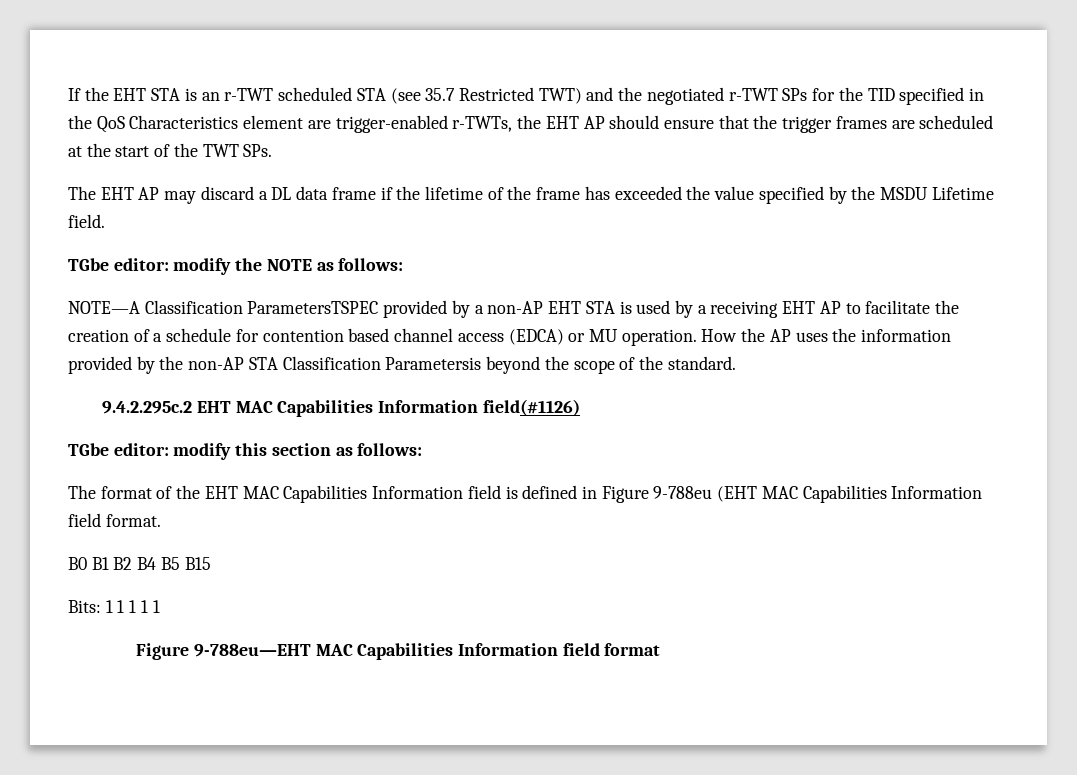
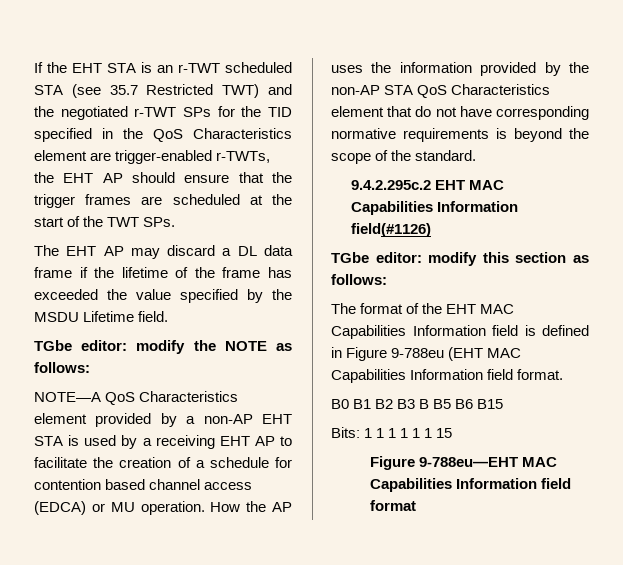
[144,300,379,314] Classification ParametersTSPEC -> [105,391,239,405] [34,413,87,424] QoS Characteristics element
[282,356,482,370] Classification Parametersis -> [417,84,551,98] [331,106,589,120] [331,128,507,142] QoS Characteristics element that do not have corresponding normative requirements is
[137,557,180,570] B4 B5 -> [397,399,474,409] B3 B B5 B6
(160, 606) none -> [424,428,453,438] 1 15

